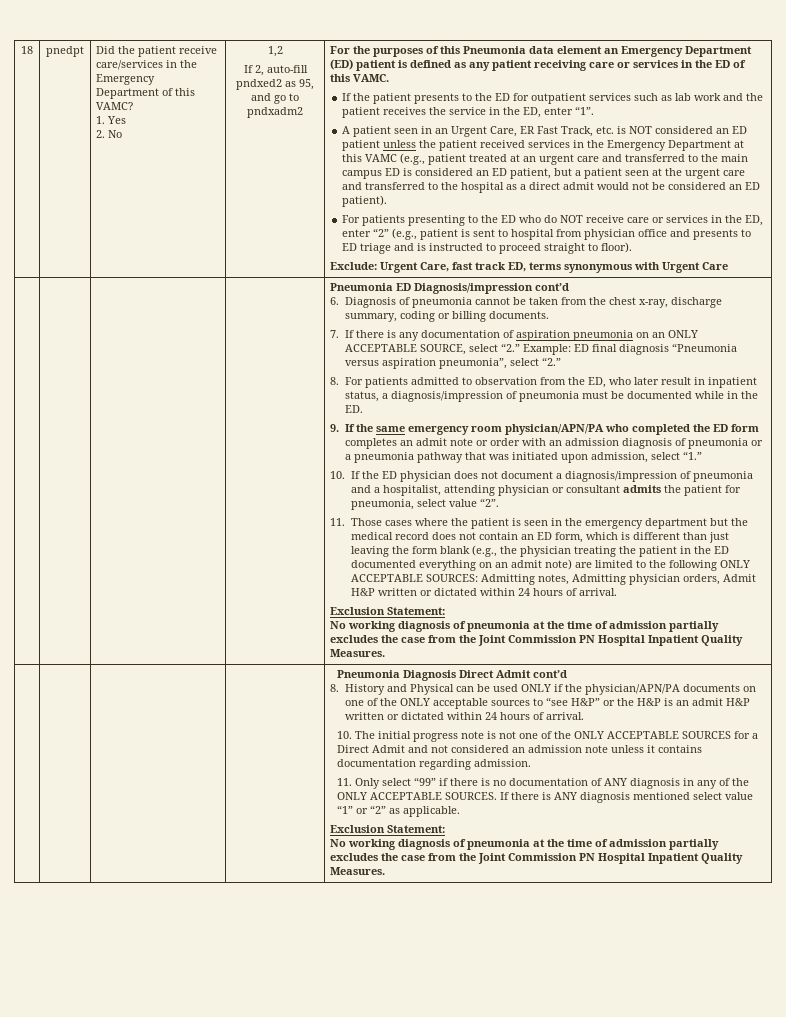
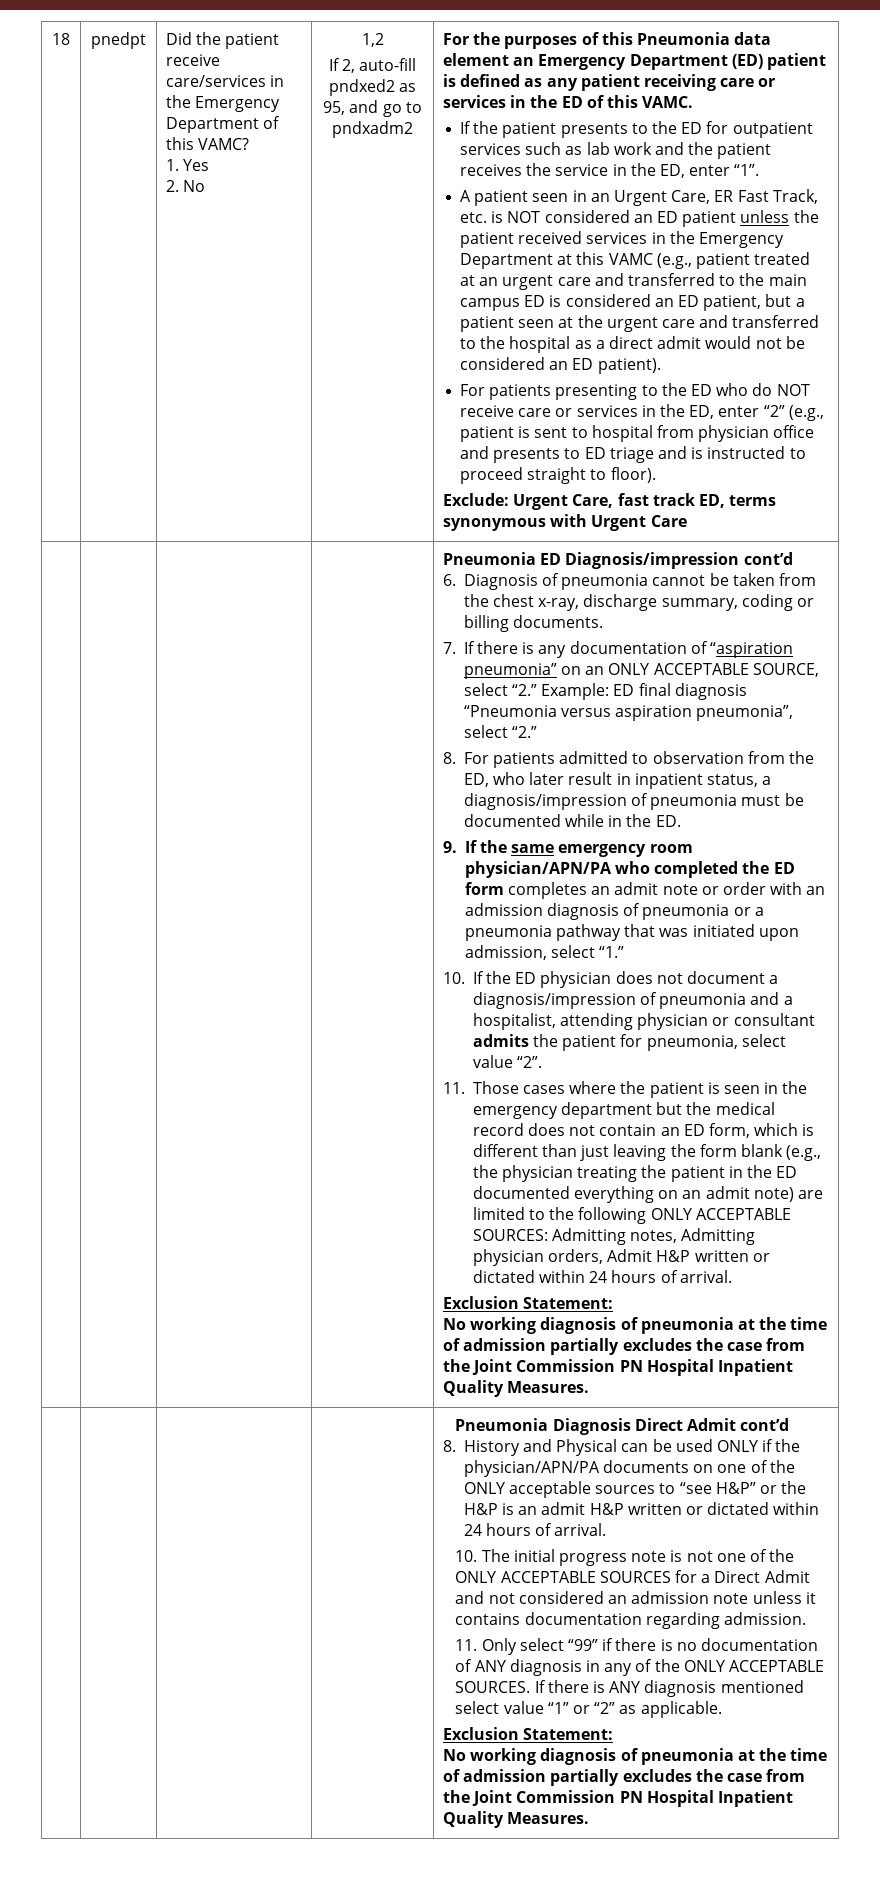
[515,330,633,341] aspiration pneumonia -> [709,642,793,658] [463,663,557,679] “aspiration pneumonia”

